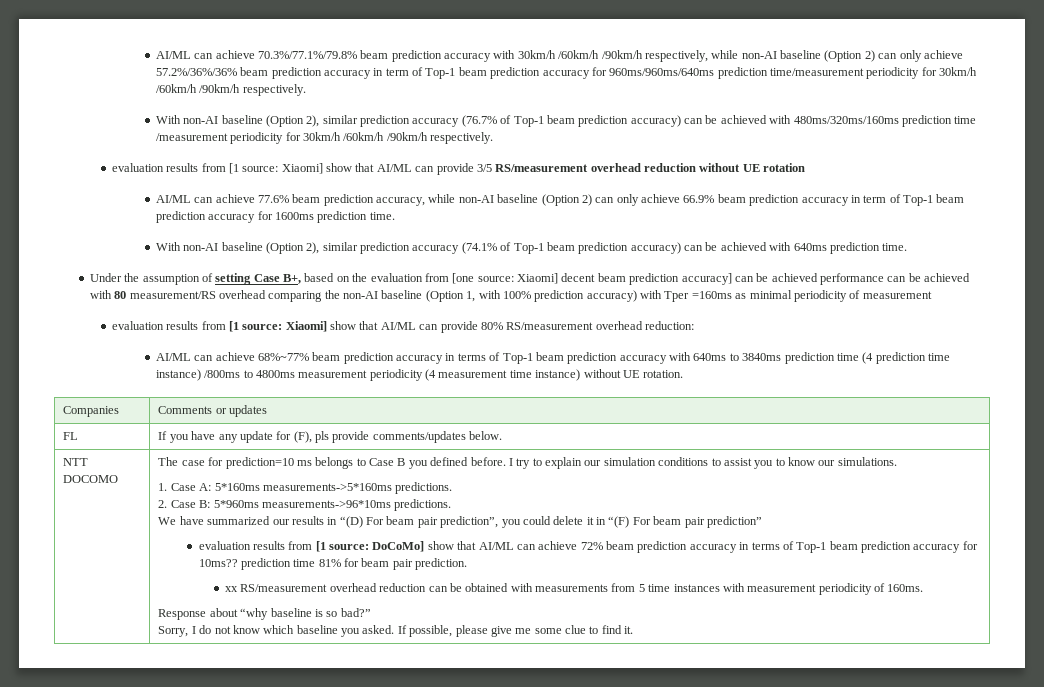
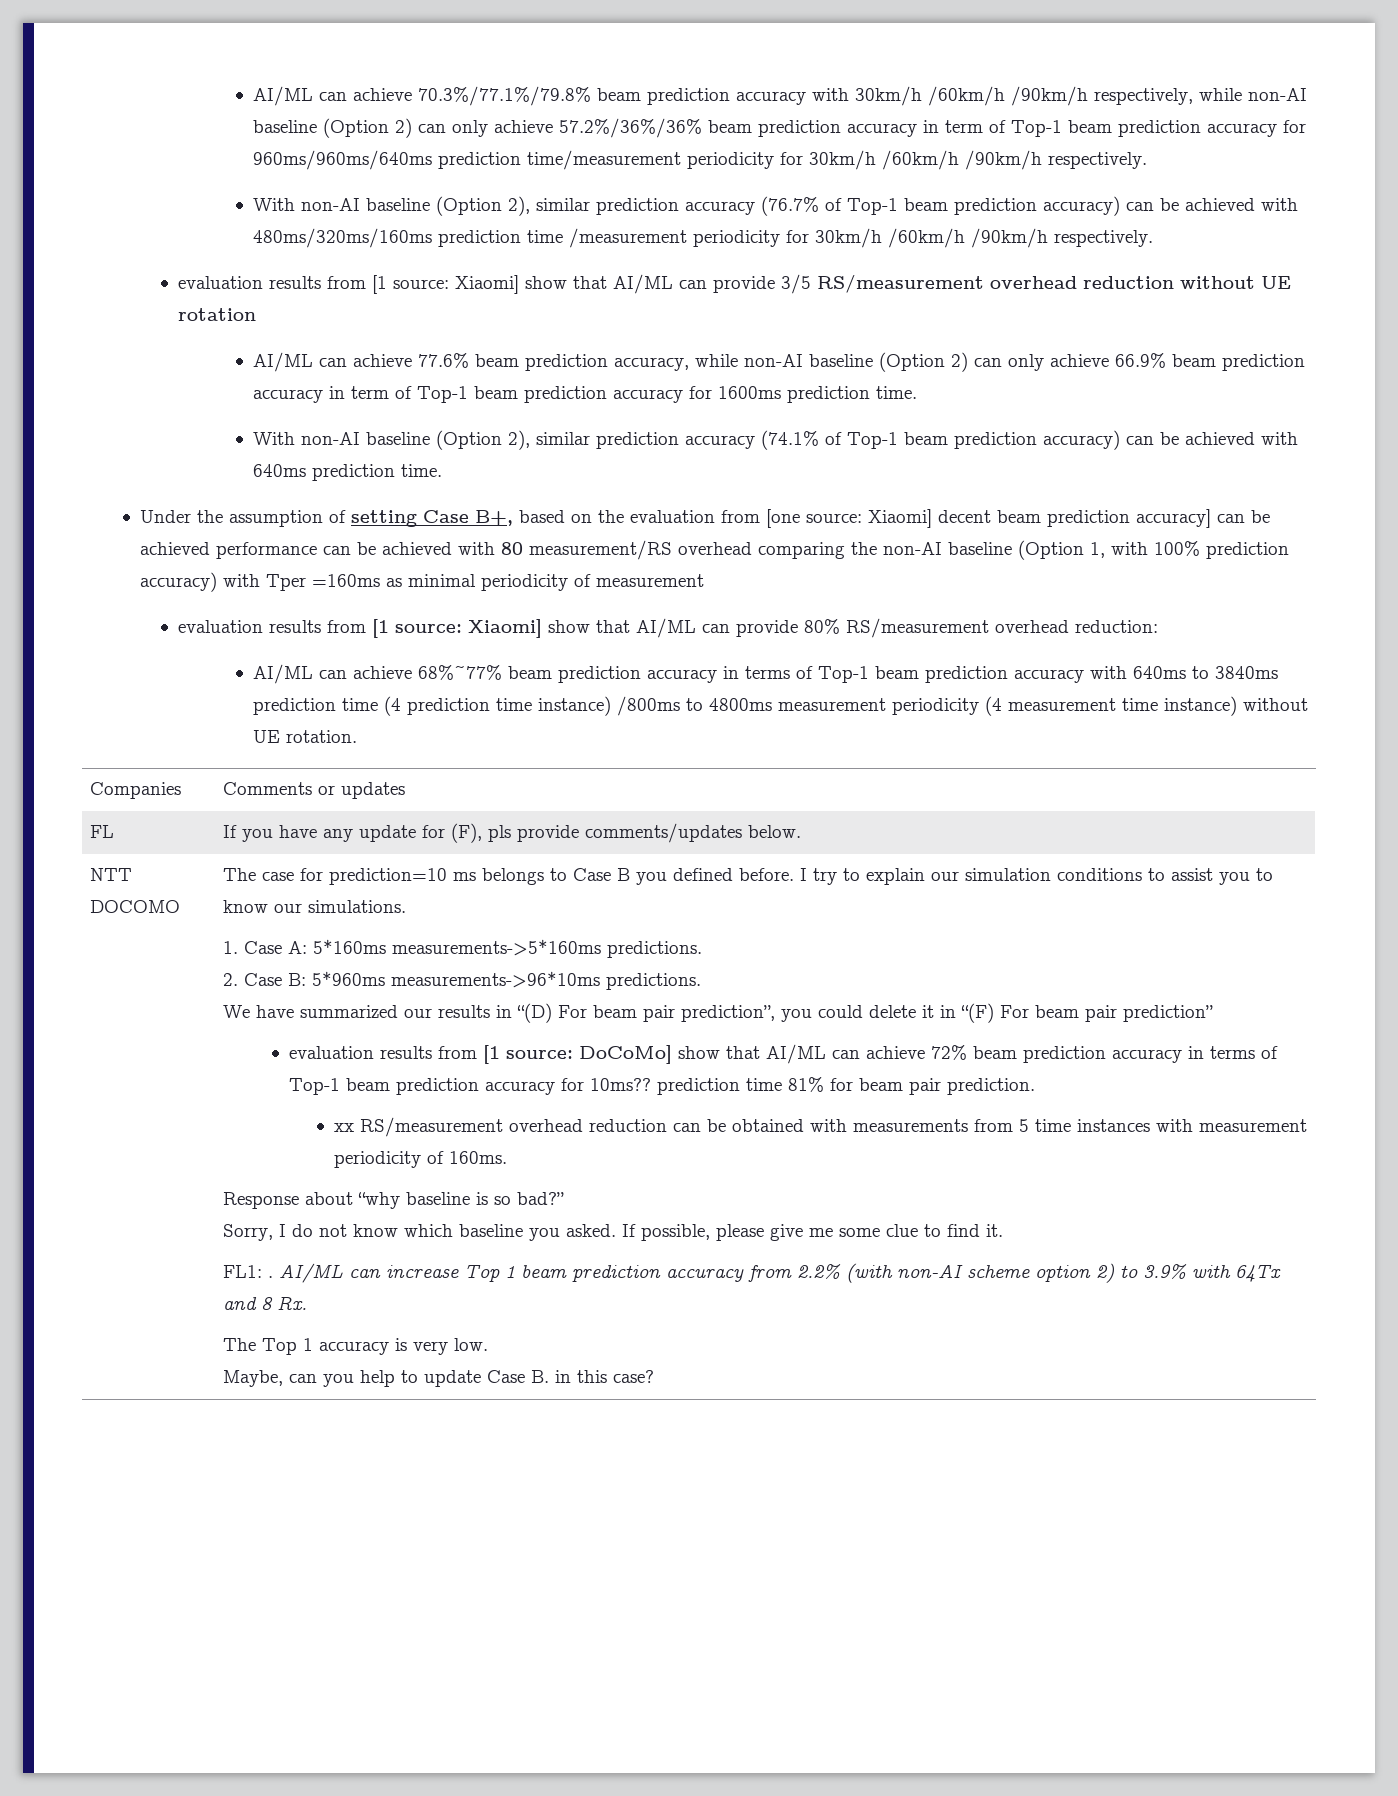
(634, 630) none -> [223,1263,1282,1283] [223,1296,308,1311] [223,1338,489,1355] [223,1370,655,1387] // FL1: . AI/ML can increase Top 1 beam prediction accuracy from 2.2% (with non-AI scheme option 2) to 3.9% with 64Tx and 8 Rx. // The Top 1 accuracy is very low. // Maybe, can you help to update Case B. in this case?

